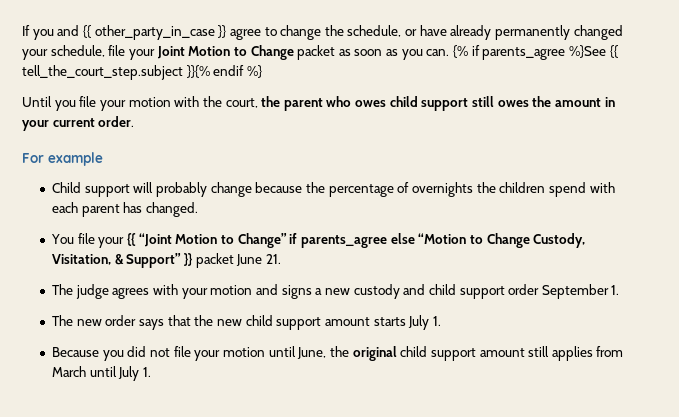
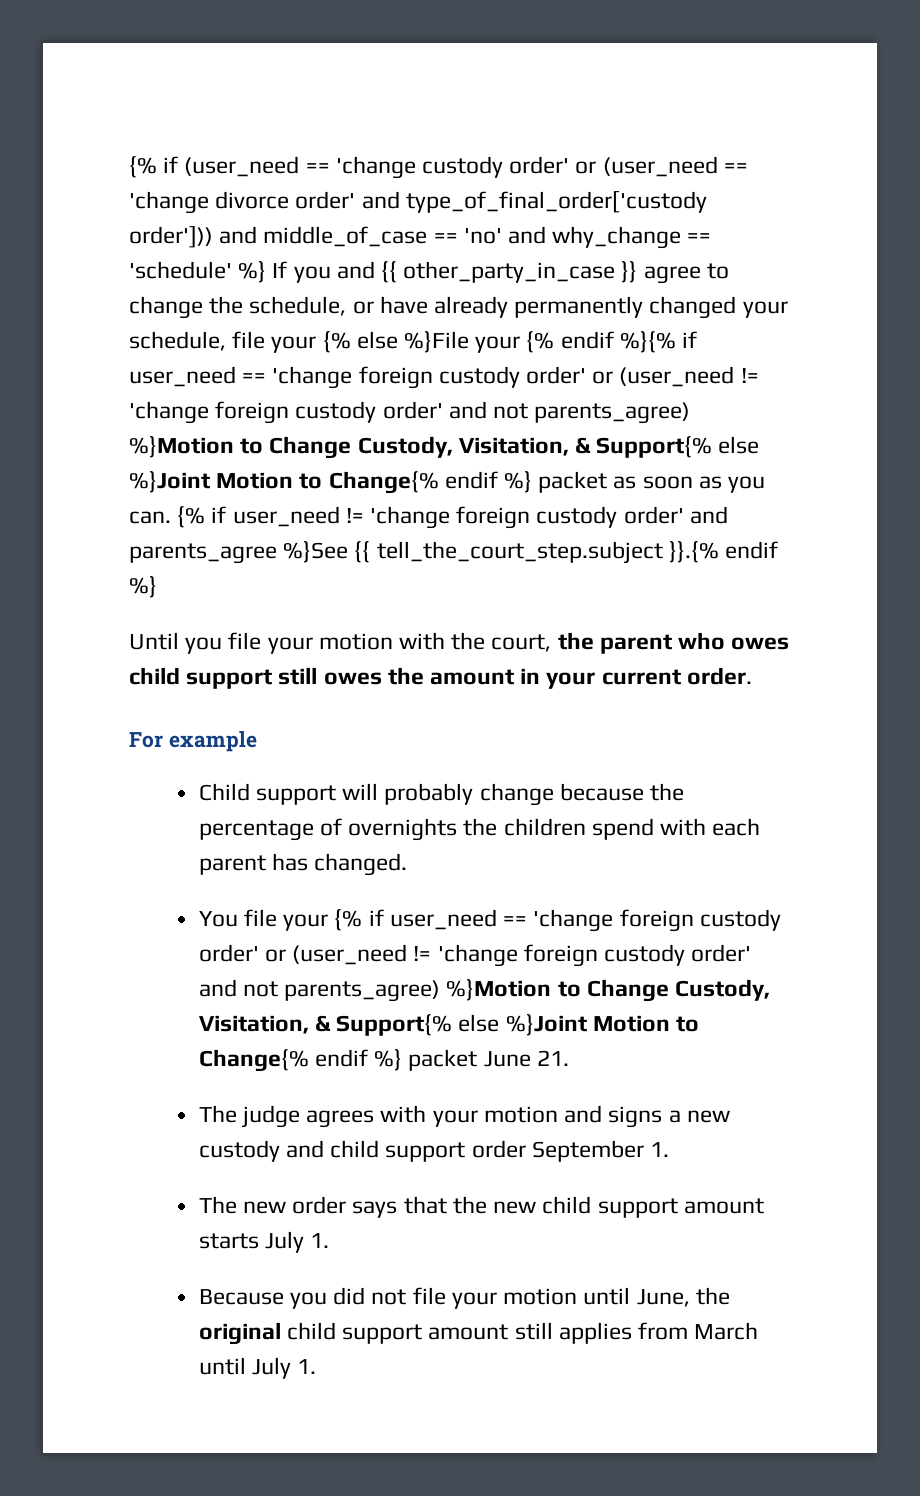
(22, 30) none -> [129,156,748,179] [129,191,707,214] [129,226,712,249] [129,261,267,283] {% if (user_need == 'change custody order' or (user_need == 'change divorce order' and type_of_final_order['custody order'])) and middle_of_case == 'no' and why_change == 'schedule' %}
[156,45,294,60] Joint Motion to Change -> [322,331,698,353] [129,366,759,389] [129,401,691,424] [129,436,760,459] [129,471,533,494] {% else %}File your {% endif %}{% if user_need == 'change foreign custody order' or (user_need != 'change foreign custody order' and not parents_agree) %}Motion to Change Custody, Visitation, & Support{% else %}Joint Motion to Change{% endif %}
(480, 50) none -> [232,506,728,529] user_need != 'change foreign custody order' and
[186,65,210,78] }}{% -> [668,541,719,563] }}.{%
[127,233,586,248] [52,253,194,268] {{ “Joint Motion to Change” if parents_agree else “Motion to Change Custody, Visitation, & Support” }} -> [334,909,781,932] [198,944,752,967] [198,979,771,1002] [198,1014,700,1036] [198,1049,403,1072] {% if user_need == 'change foreign custody order' or (user_need != 'change foreign custody order' and not parents_agree) %}Motion to Change Custody, Visitation, & Support{% else %}Joint Motion to Change{% endif %}

